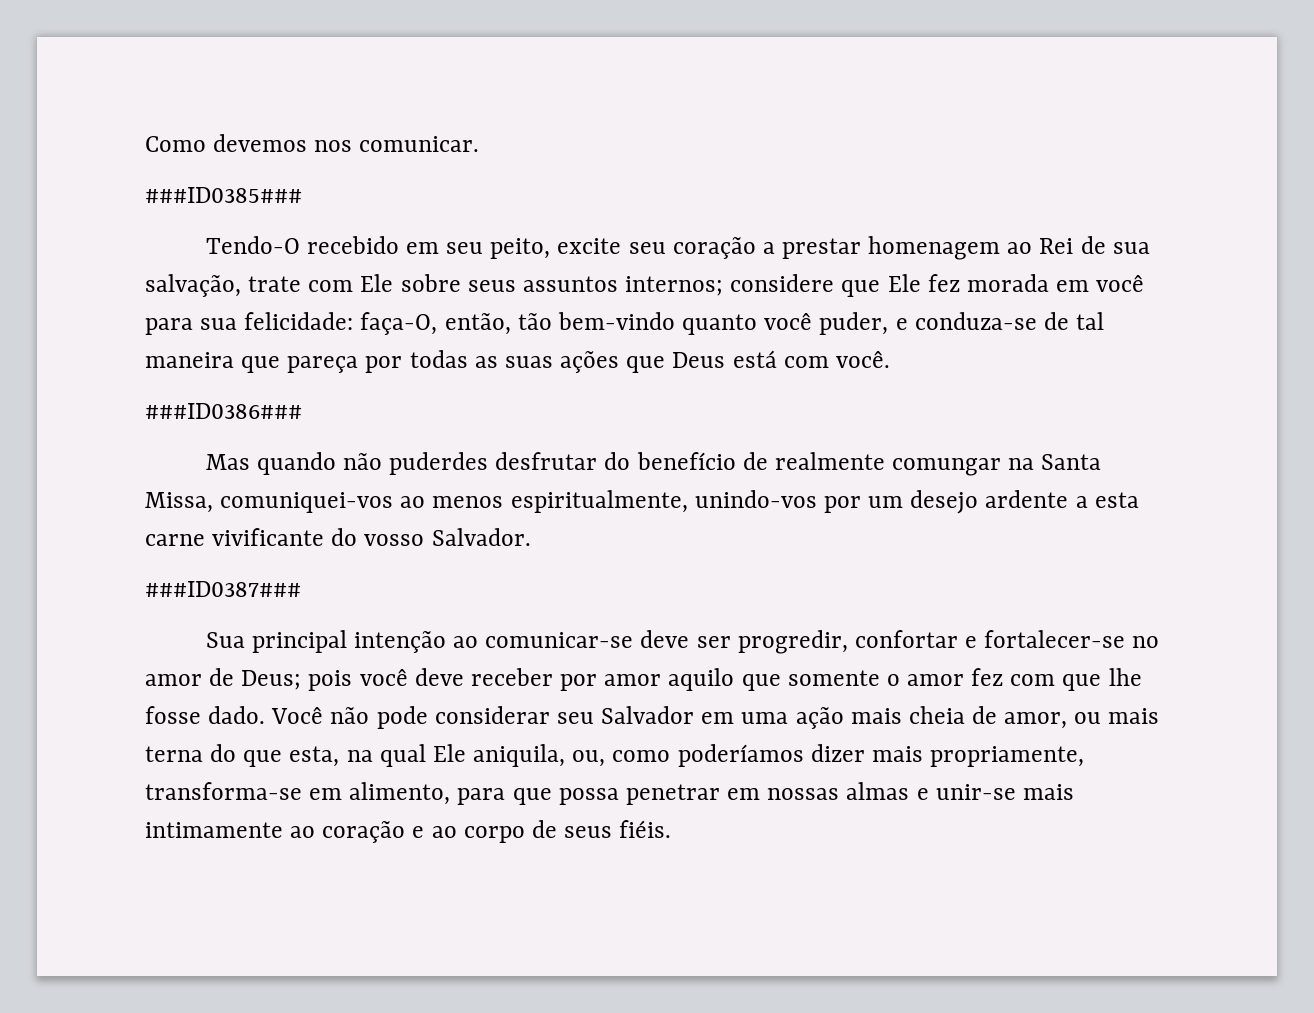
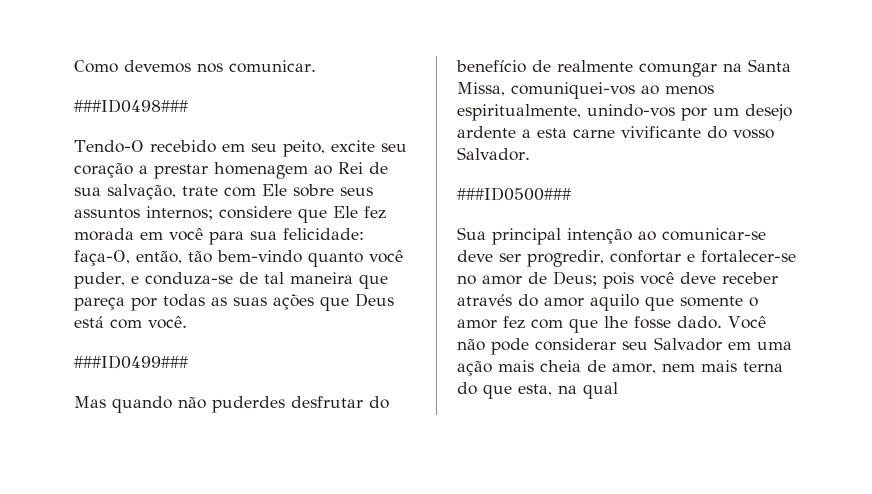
[145,187,302,203] ###ID0385### -> [74,99,188,113] ###ID0498###
[145,403,302,419] ###ID0386### -> [74,355,188,369] ###ID0499###
[145,581,301,597] ###ID0387### -> [457,187,571,201] ###ID0500###
[560,674,598,691] por -> [457,294,538,307] através do
[1074,712,1102,724] ou -> [662,363,695,372] nem
[432,744,1085,767] [145,782,1074,805] [145,820,672,843] Ele aniquila, ou, como poderíamos dizer mais propriamente, transforma-se em alimento, para que possa penetrar em nossas almas e unir-se mais intimamente ao coração e ao corpo de seus fiéis. -> (618, 390) none

